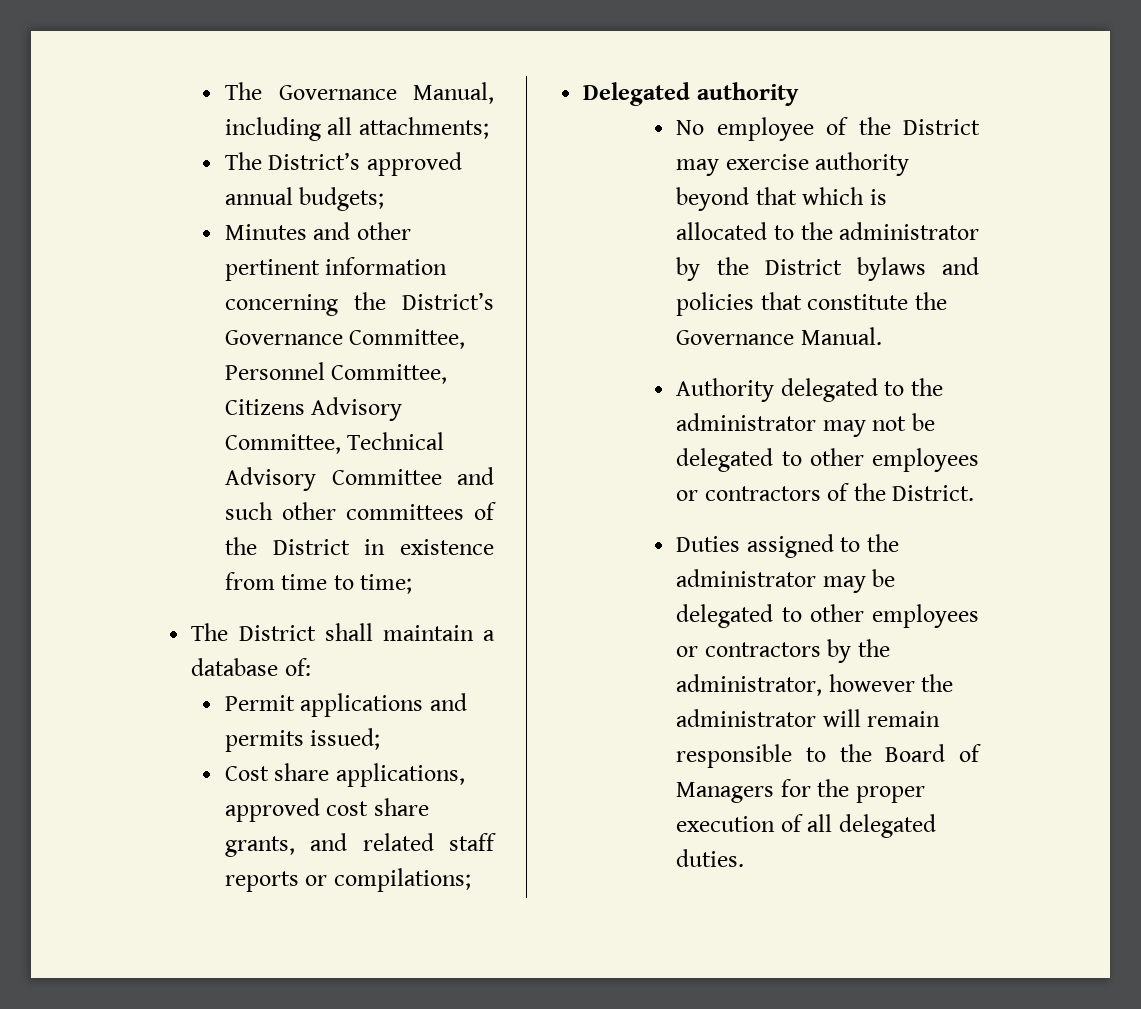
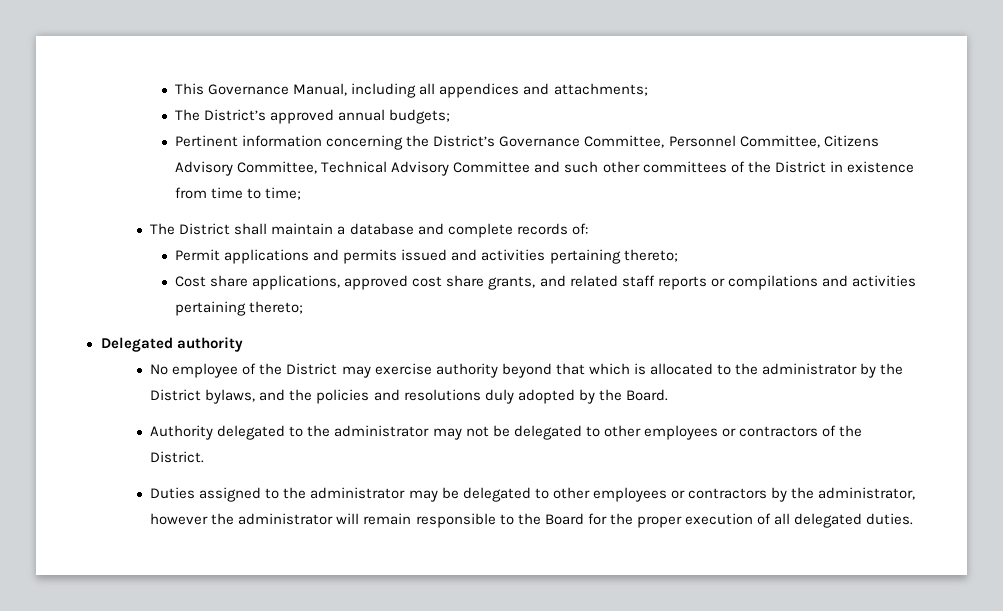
[225,82,262,100] The -> [175,83,205,95] This
(353, 126) none -> [439,83,550,98] appendices and
[225,222,411,240] [225,259,320,281] Minutes and other pertinent -> [175,135,239,147] Pertinent
(279, 667) none -> [417,223,568,238] and complete records
[310,728,381,750] issued; -> [401,249,678,264] issued and activities pertaining thereto;
[333,868,471,892] compilations; -> [727,275,916,290] [175,301,304,316] compilations and activities pertaining thereto;
[856,257,979,281] [676,292,947,316] [676,327,882,345] bylaws and policies that constitute the Governance Manual. -> [205,389,668,404] bylaws, and the policies and resolutions duly adopted by the Board.
[959,744,981,762] [676,782,775,803] of Managers -> (584, 519) none

